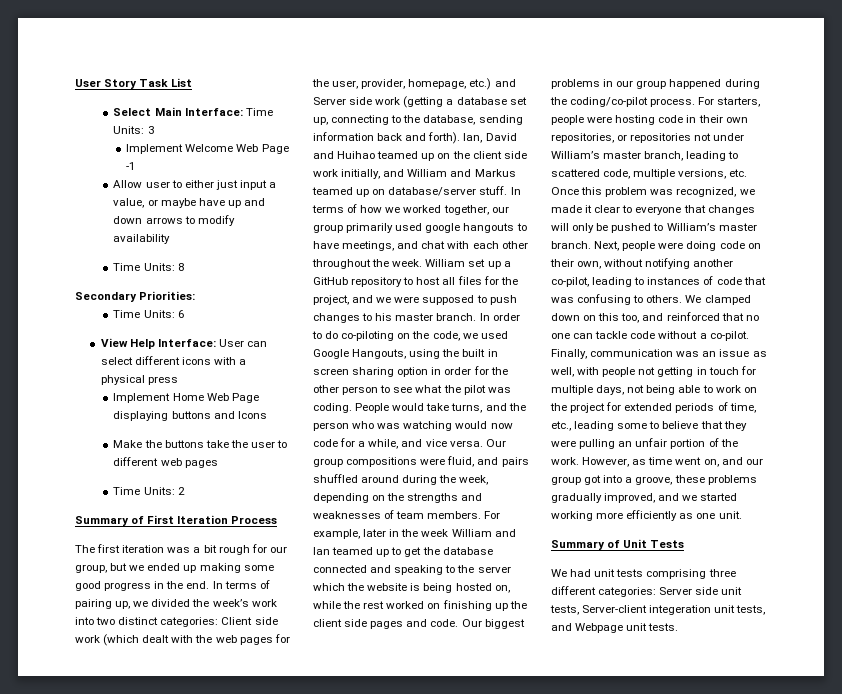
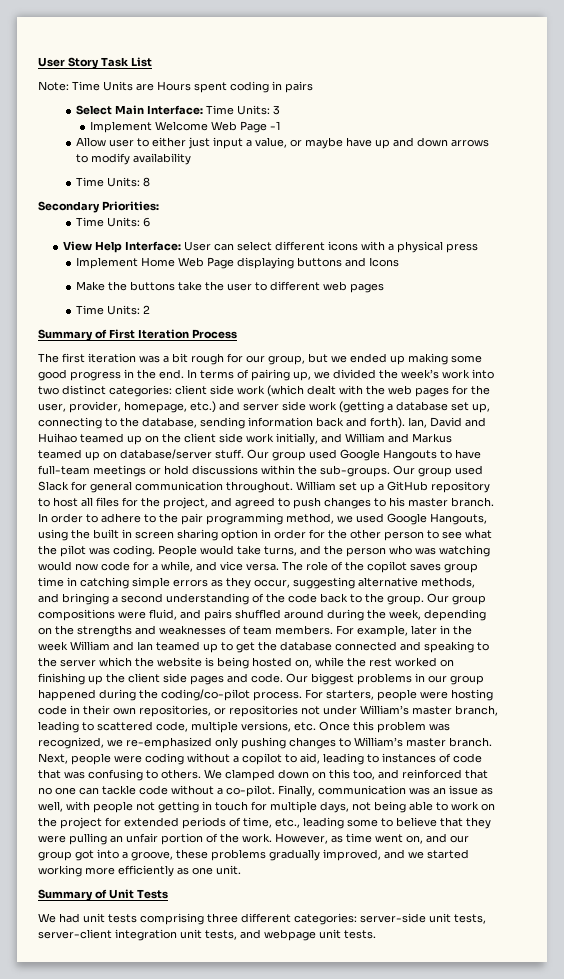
(193, 82) none -> [38,81,313,93] // Note: Time Units are Hours spent coding in pairs
[221,617,253,625] Client -> [175,385,207,395] client
[313,97,346,105] Server -> [243,403,279,411] server
[510,187,521,195] [312,204,509,215] [313,223,527,233] [313,241,528,251] [312,259,423,269] In terms of how we worked together, our group primarily used google hangouts to have meetings, and chat with each other throughout the week. -> [247,449,481,461] [38,465,483,477] [38,481,293,493] Our group used Google Hangouts to have full-team meetings or hold discussions within the sub-groups. Our group used Slack for general communication throughout.
[376,295,475,305] we were supposed -> [235,497,275,509] agreed
[325,331,460,341] do co-piloting on the code, -> [101,513,334,525] adhere to the pair programming method,
(483, 443) none -> [282,561,478,573] [38,577,475,589] [38,593,424,605] The role of the copilot saves group time in catching simple errors as they occur, suggesting alternative methods, and bringing a second understanding of the code back to the group.
[551,205,755,215] [551,223,652,233] made it clear to everyone that changes will only be pushed -> [126,737,336,749] re-emphasized only pushing changes
[686,241,761,251] [550,258,734,269] [551,277,589,287] doing code on their own, without notifying another co-pilot, -> [145,753,320,765] coding without a copilot to aid,
[659,587,743,595] [550,605,712,615] Server side unit tests, Server-client integeration -> [360,913,486,924] [38,929,177,941] server-side unit tests, server-client integration
[575,623,624,633] Webpage -> [264,929,316,941] webpage

